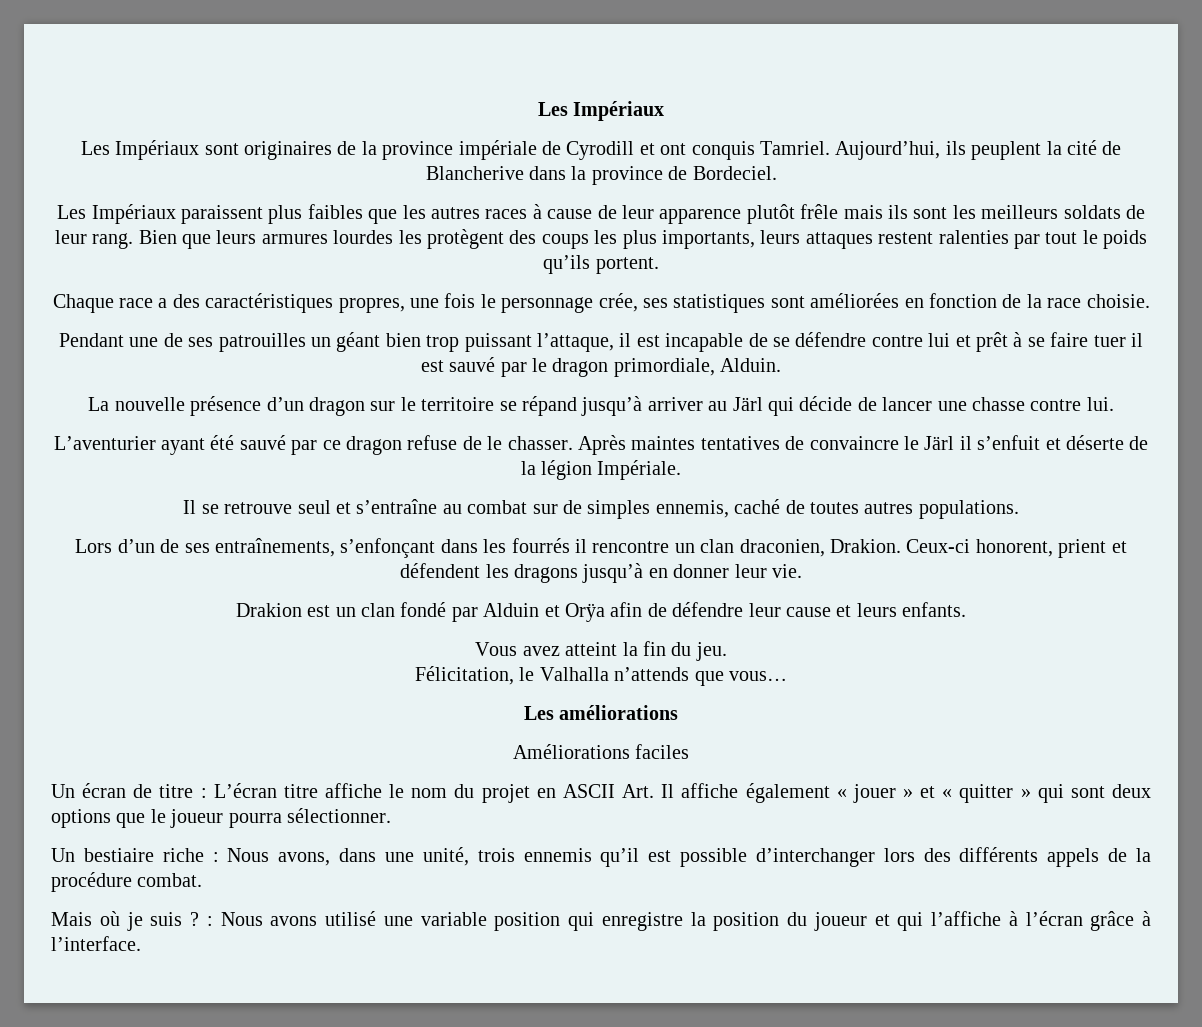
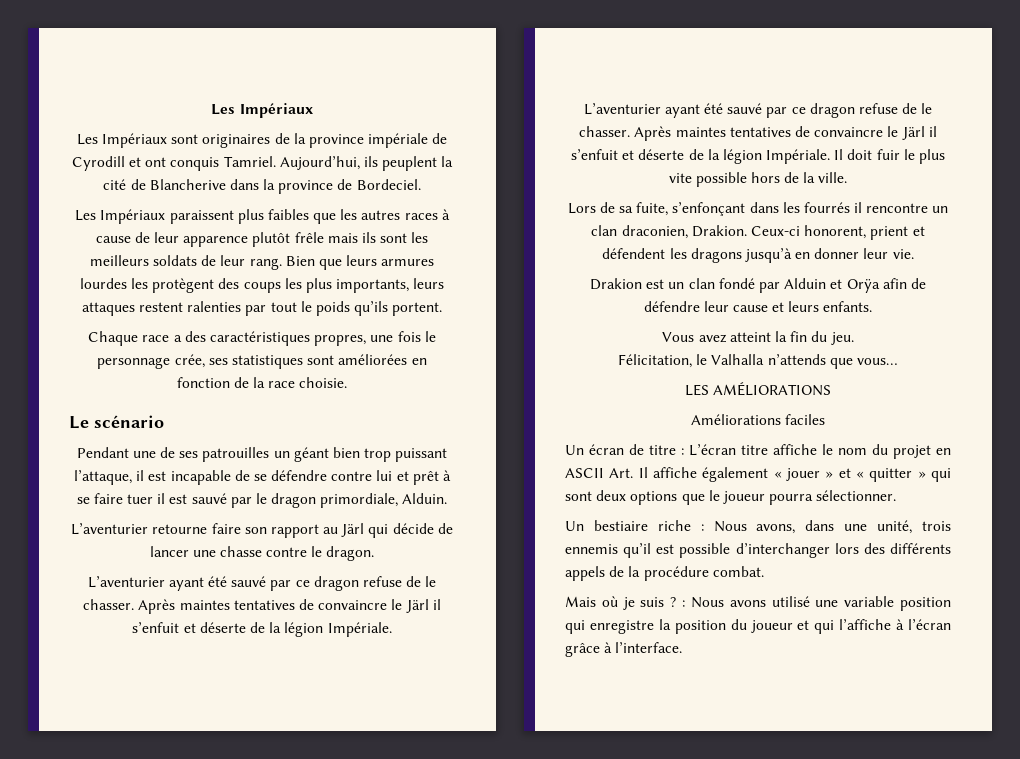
(1150, 301) none -> [69,415,164,429] // Le scénario
[88,396,703,416] La nouvelle présence d’un dragon sur le territoire se répand jusqu’à arriver -> [71,523,319,538] L’aventurier retourne faire son rapport
[1086,397,1114,411] lui. -> [311,546,375,561] le dragon.
[183,499,1019,519] [75,538,335,557] Il se retrouve seul et s’entraîne au combat sur de simples ennemis, caché de toutes autres populations. // Lors d’un de ses entraînements, -> [583,103,933,118] [579,126,937,141] [570,149,946,164] [668,172,848,187] [567,202,669,216] L’aventurier ayant été sauvé par ce dragon refuse de le chasser. Après maintes tentatives de convaincre le Järl il s’enfuit et déserte de la légion Impériale. Il doit fuir le plus vite possible hors de la ville. // Lors de sa fuite,
[523,705,679,720] Les améliorations -> [684,382,832,396] LES AMÉLIORATIONS

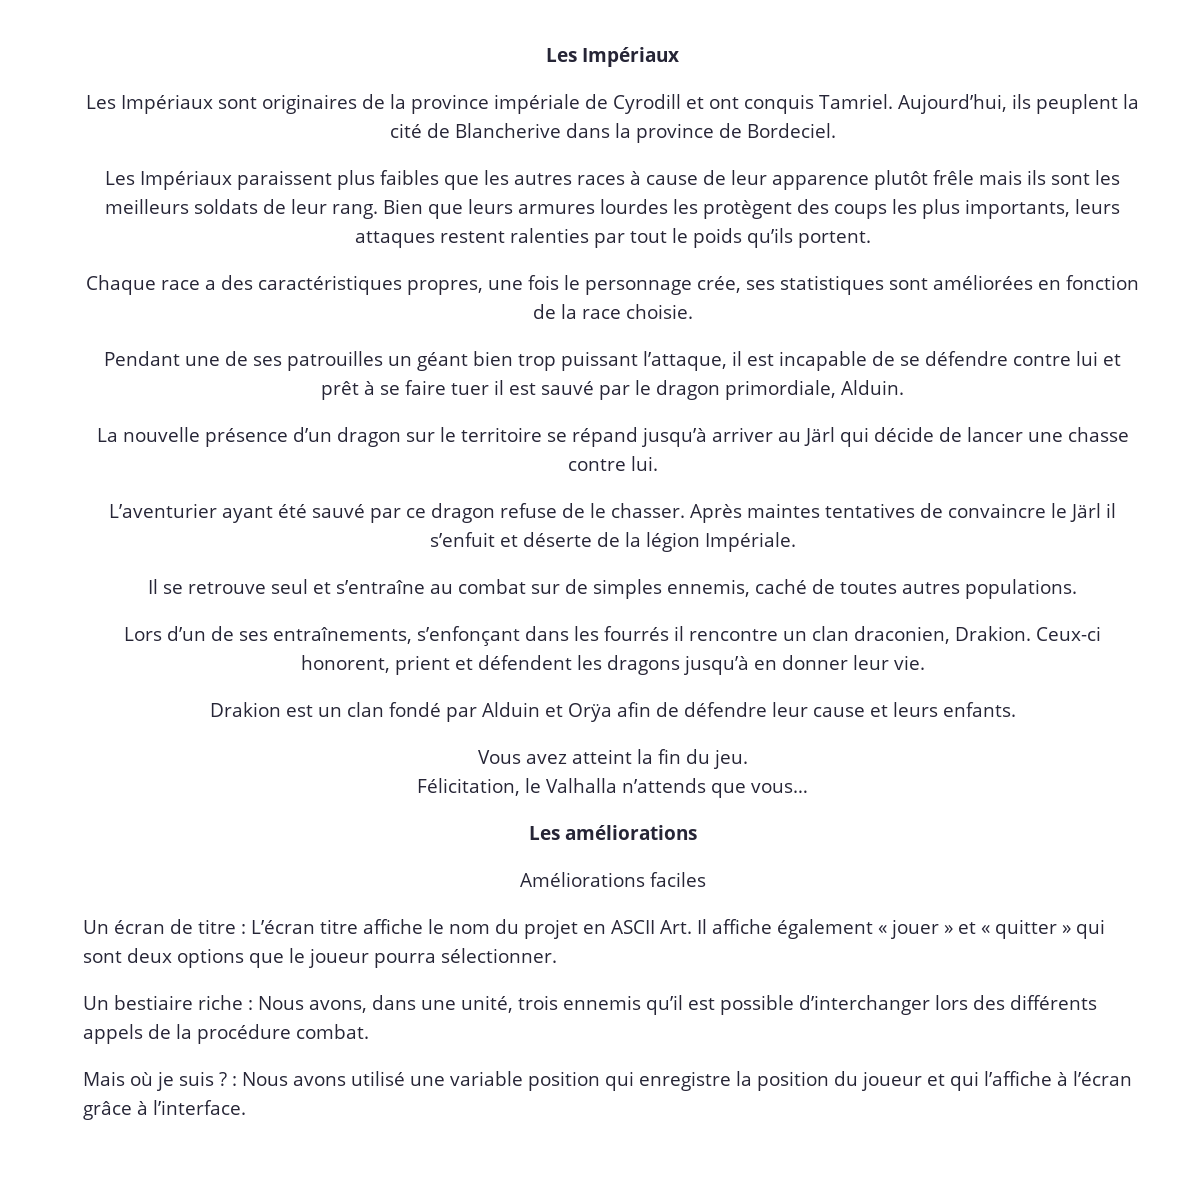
[69,415,164,429] // Le scénario -> (693, 311) none
[71,523,319,538] L’aventurier retourne faire son rapport -> [96,427,773,447] La nouvelle présence d’un dragon sur le territoire se répand jusqu’à arriver
[311,546,375,561] le dragon. -> [630,456,658,471] lui.
[583,103,933,118] [579,126,937,141] [570,149,946,164] [668,172,848,187] [567,202,669,216] L’aventurier ayant été sauvé par ce dragon refuse de le chasser. Après maintes tentatives de convaincre le Järl il s’enfuit et déserte de la légion Impériale. Il doit fuir le plus vite possible hors de la ville. // Lors de sa fuite, -> [148,579,1077,599] [124,626,412,644] Il se retrouve seul et s’entraîne au combat sur de simples ennemis, caché de toutes autres populations. // Lors d’un de ses entraînements,
[684,382,832,396] LES AMÉLIORATIONS -> [528,825,697,840] Les améliorations

